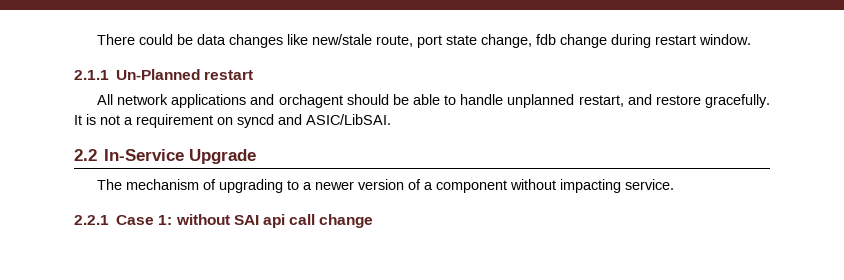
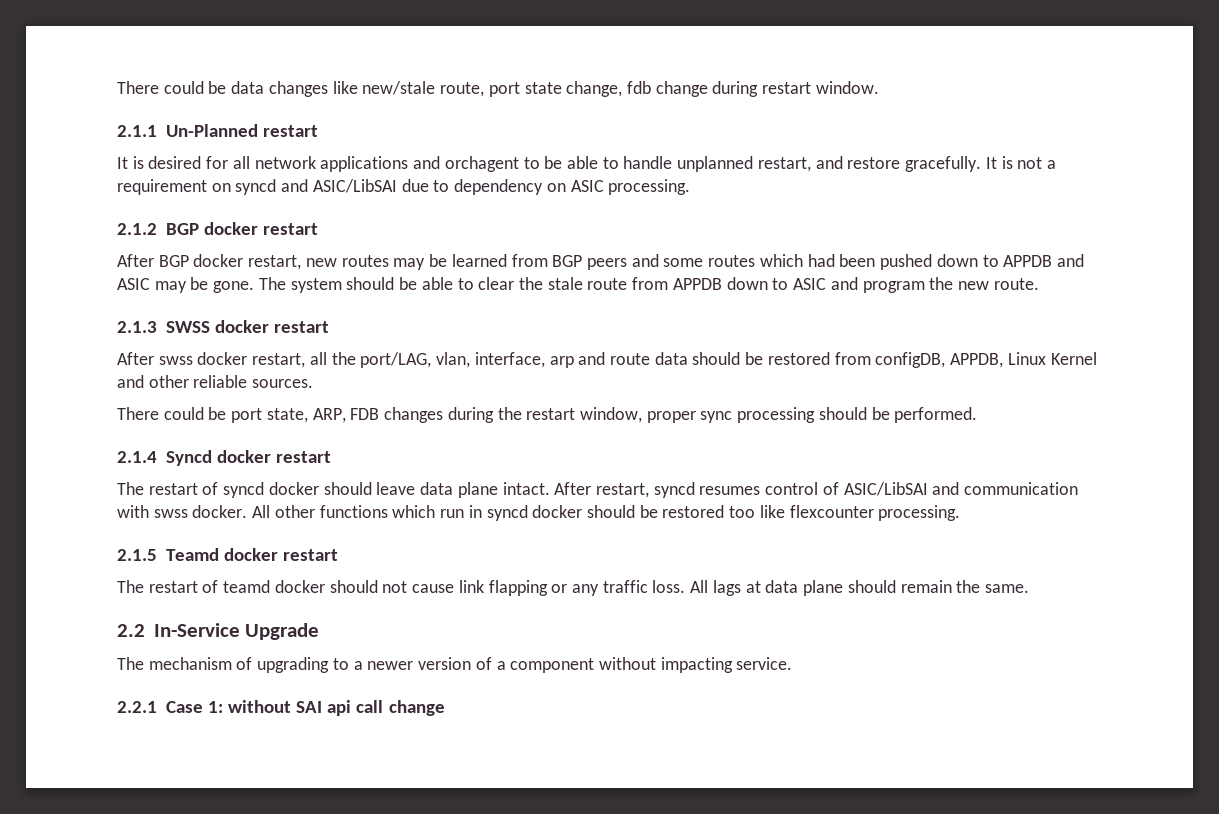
[96,94,113,105] All -> [117,156,250,169] It is desired for all
[346,94,389,105] should -> [523,157,540,169] to
[306,114,391,125] ASIC/LibSAI. -> [312,179,691,195] [117,222,319,235] [117,254,1084,270] [117,277,1039,293] [117,320,330,333] [117,352,1097,368] [117,375,314,388] [117,407,978,423] [117,450,332,466] [117,482,1079,498] [117,505,961,521] [117,548,339,561] [117,580,1029,596] ASIC/LibSAI due to dependency on ASIC processing. // 2.1.2 BGP docker restart // After BGP docker restart, new routes may be learned from BGP peers and some routes which had been pushed down to APPDB and ASIC may be gone. The system should be able to clear the stale route from APPDB down to ASIC and program the new route. // 2.1.3 SWSS docker restart // After swss docker restart, all the port/LAG, vlan, interface, arp and route data should be restored from configDB, APPDB, Linux Kernel and other reliable sources. // There could be port state, ARP, FDB changes during the restart window, proper sync processing should be performed. // 2.1.4 Syncd docker restart // The restart of syncd docker should leave data plane intact. After restart, syncd resumes control of ASIC/LibSAI and communication with swss docker. All other functions which run in syncd docker should be restored too like flexcounter processing. // 2.1.5 Teamd docker restart // The restart of teamd docker should not cause link flapping or any traffic loss. All lags at data plane should remain the same.

